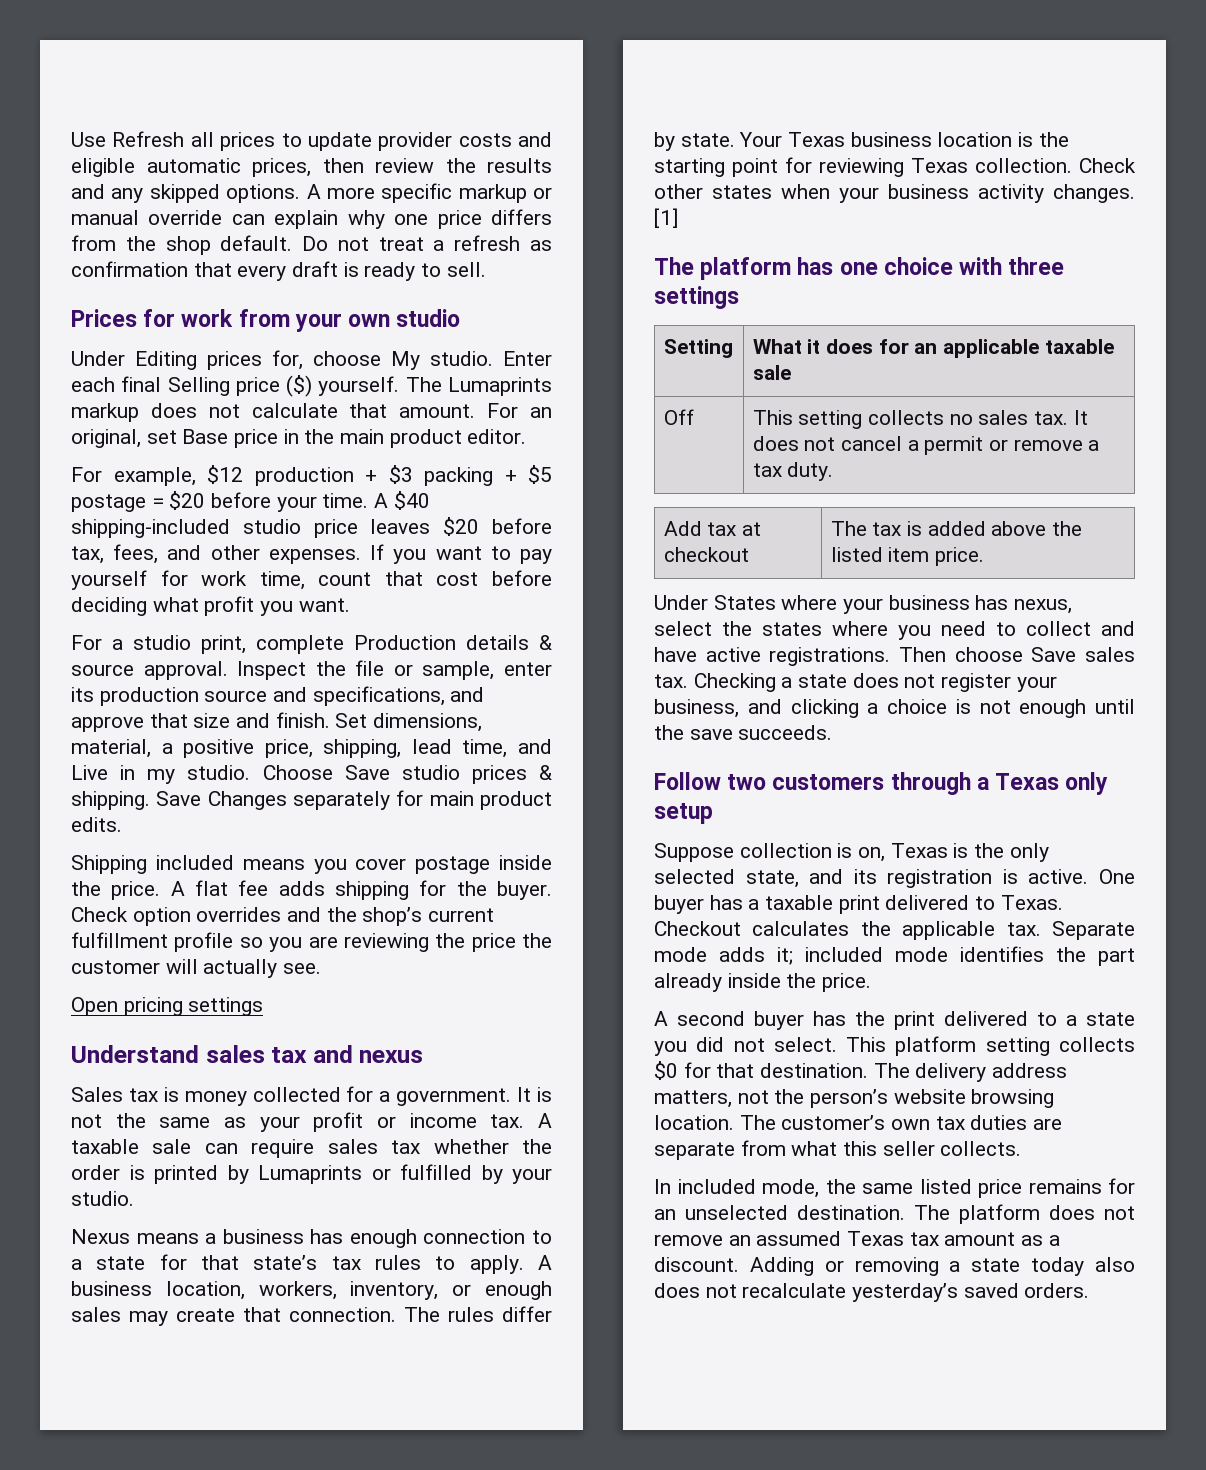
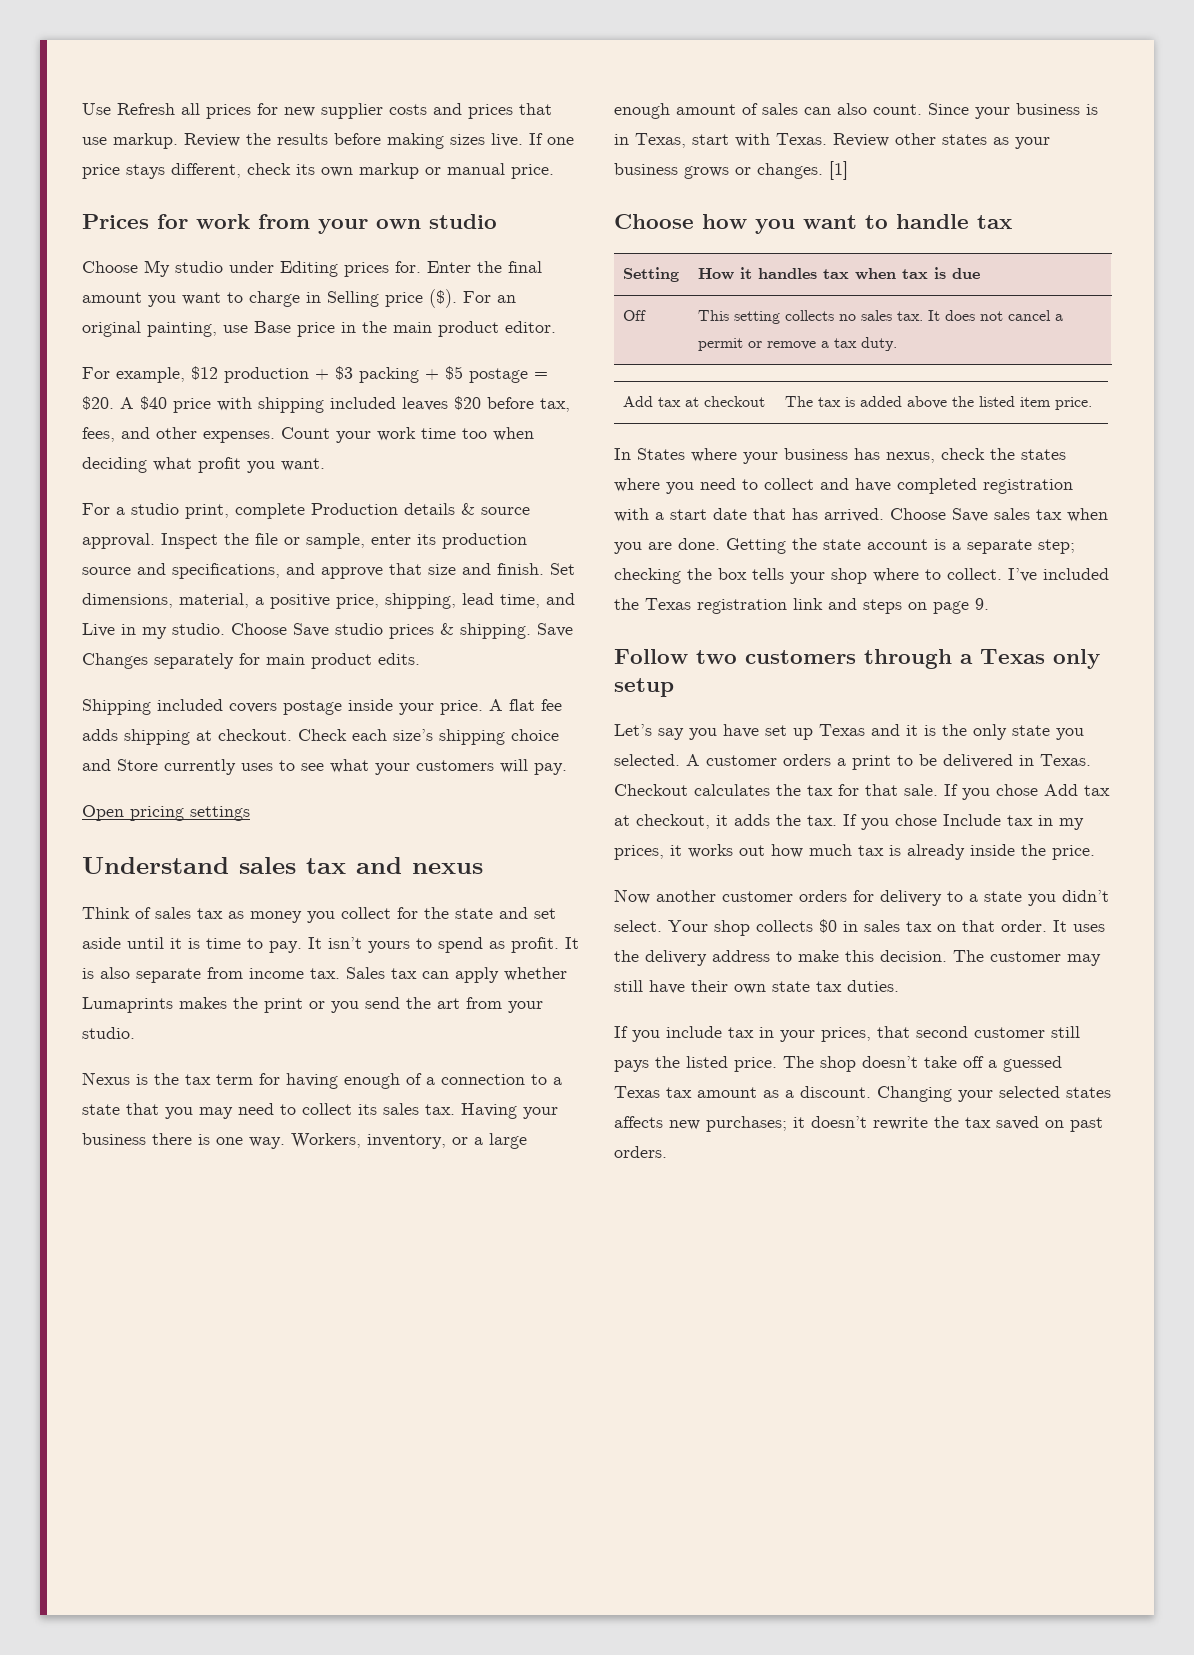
[281,132,552,151] [71,158,552,177] [71,183,552,203] [71,209,552,229] [71,235,552,255] [71,261,486,281] to update provider costs and eligible automatic prices, then review the results and any skipped options. A more specific markup or manual override can explain why one price differs from the shop default. Do not treat a refresh as confirmation that every draft is ready to sell. -> [257,103,552,119] [82,133,574,149] [82,163,554,179] for new supplier costs and prices that use markup. Review the results before making sizes live. If one price stays different, check its own markup or manual price.
[71,350,552,370] [71,375,552,397] [71,403,552,422] [71,429,177,448] Under Editing prices for, choose My studio. Enter each final Selling price ($) yourself. The Lumaprints markup does not calculate that amount. For an original, set -> [82,260,542,277] [82,289,516,308] [82,321,248,337] Choose My studio under Editing prices for. Enter the final amount you want to charge in Selling price ($). For an original painting, use
[169,491,430,512] [71,519,358,538] $20 before your time. A $40 shipping-included studio price -> [82,396,396,413] $20. A $40 price with shipping included
[370,544,552,564] [71,570,552,590] If you want to pay yourself for work time, count that cost before -> [281,427,534,443] Count your work time too when
[242,858,407,874] means you cover -> [229,703,277,713] covers
[71,881,101,896] the -> [399,703,434,715] your
[419,880,552,900] [71,907,495,926] [71,932,552,952] [71,959,322,978] for the buyer. Check option overrides and the shop’s current fulfillment profile so you are reviewing the price the customer will actually see. -> [196,729,559,745] [82,759,567,775] at checkout. Check each size’s shipping choice and Store currently uses to see what your customers will pay.
[71,1086,553,1106] [71,1112,552,1132] [71,1139,552,1158] [71,1164,552,1184] [71,1191,134,1206] [71,1229,552,1248] [71,1254,552,1274] [71,1281,552,1300] [71,1306,552,1326] [654,132,1069,151] [654,157,1136,177] Sales tax is money collected for a government. It is not the same as your profit or income tax. A taxable sale can require sales tax whether the order is printed by Lumaprints or fulfilled by your studio. // Nexus means a business has enough connection to a state for that state’s tax rules to apply. A business location, workers, inventory, or enough sales may create that connection. The rules differ by state. Your Texas business location is the starting point for reviewing Texas collection. Check -> [82,907,556,923] [82,937,579,953] [82,967,567,983] [82,997,543,1013] [82,1027,135,1039] [82,1072,562,1089] [82,1103,558,1119] [82,1133,527,1149] [614,103,1098,119] [614,133,889,148] Think of sales tax as money you collect for the state and set aside until it is time to pay. It isn’t yours to spend as profit. It is also separate from income tax. Sales tax can apply whether Lumaprints makes the print or you send the art from your studio. // Nexus is the tax term for having enough of a connection to a state that you may need to collect its sales tax. Having your business there is one way. Workers, inventory, or a large enough amount of sales can also count. Since your business is in Texas, start with Texas. Review
[781,184,1044,203] when your business activity -> [993,137,1050,149] [614,163,751,179] as your business grows or
[654,257,1065,280] [654,286,739,309] [663,339,733,358] [752,339,1114,358] [752,365,791,380] The platform has one choice with three settings // Setting | What it does for an applicable taxable sale -> [614,214,1012,234] [623,267,680,282] [698,267,981,280] Choose how you want to handle tax // Setting | How it handles tax when tax is due
[654,595,708,610] Under -> [614,448,631,460] In
[654,621,712,636] select -> [941,448,985,460] check
[705,647,1135,666] [654,673,1057,692] [654,699,1135,718] [654,725,833,740] active registrations. Then choose Save sales tax. Checking a state does not register your business, and clicking a choice is not enough until the save succeeds. -> [897,478,1073,494] [614,508,1108,522] [614,538,1075,554] [614,568,1109,584] [614,598,989,614] completed registration with a start date that has arrived. Choose Save sales tax when you are done. Getting the state account is a separate step; checking the box tells your shop where to collect. I’ve included the Texas registration link and steps on page 9.
[654,843,1049,862] [654,869,1135,888] [654,895,1063,914] [654,921,1135,940] [654,946,1135,966] [654,973,872,992] [654,1011,1135,1030] [654,1036,1135,1056] [654,1061,1068,1082] [654,1089,1055,1108] [654,1115,1063,1130] [654,1140,1022,1160] [654,1178,1135,1198] [654,1204,1135,1224] [654,1231,842,1246] Suppose collection is on, Texas is the only selected state, and its registration is active. One buyer has a taxable print delivered to Texas. Checkout calculates the applicable tax. Separate mode adds it; included mode identifies the part already inside the price. // A second buyer has the print delivered to a state you did not select. This platform setting collects $0 for that destination. The delivery address matters, not the person’s website browsing location. The customer’s own tax duties are separate from what this seller collects. // In included mode, the same listed price remains for an unselected destination. The platform does not remove an assumed -> [614,724,1084,740] [614,754,1091,770] [614,784,1110,800] [614,814,1084,830] [614,844,1095,860] [614,889,1109,906] [614,919,1105,936] [614,950,1101,966] [614,980,899,994] [614,1026,1080,1042] [614,1056,1062,1072] Let’s say you have set up Texas and it is the only state you selected. A customer orders a print to be delivered in Texas. Checkout calculates the tax for that sale. If you chose Add tax at checkout, it adds the tax. If you chose Include tax in my prices, it works out how much tax is already inside the price. // Now another customer orders for delivery to a state you didn’t select. Your shop collects $0 in sales tax on that order. It uses the delivery address to make this decision. The customer may still have their own state tax duties. // If you include tax in your prices, that second customer still pays the listed price. The shop doesn’t take off a guessed
[749,1257,1135,1276] [654,1283,1019,1302] Adding or removing a state today also does not recalculate yesterday’s saved -> [877,1086,1111,1102] [614,1116,1103,1132] Changing your selected states affects new purchases; it doesn’t rewrite the tax saved on past

